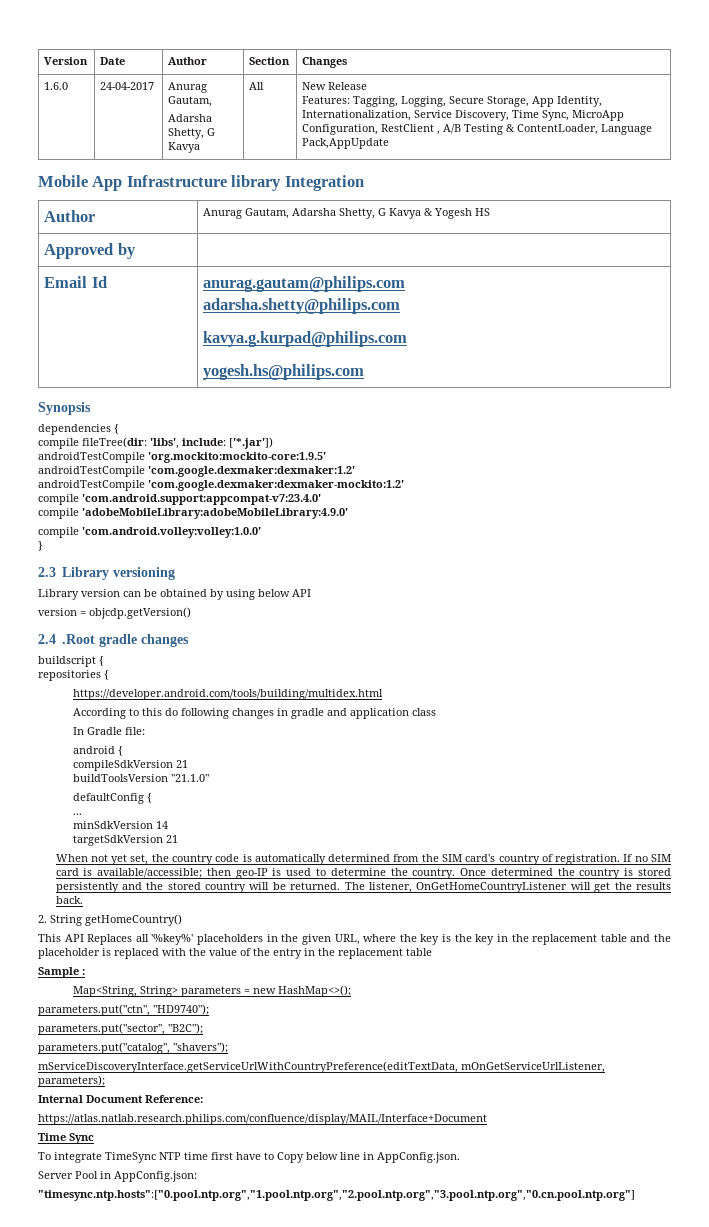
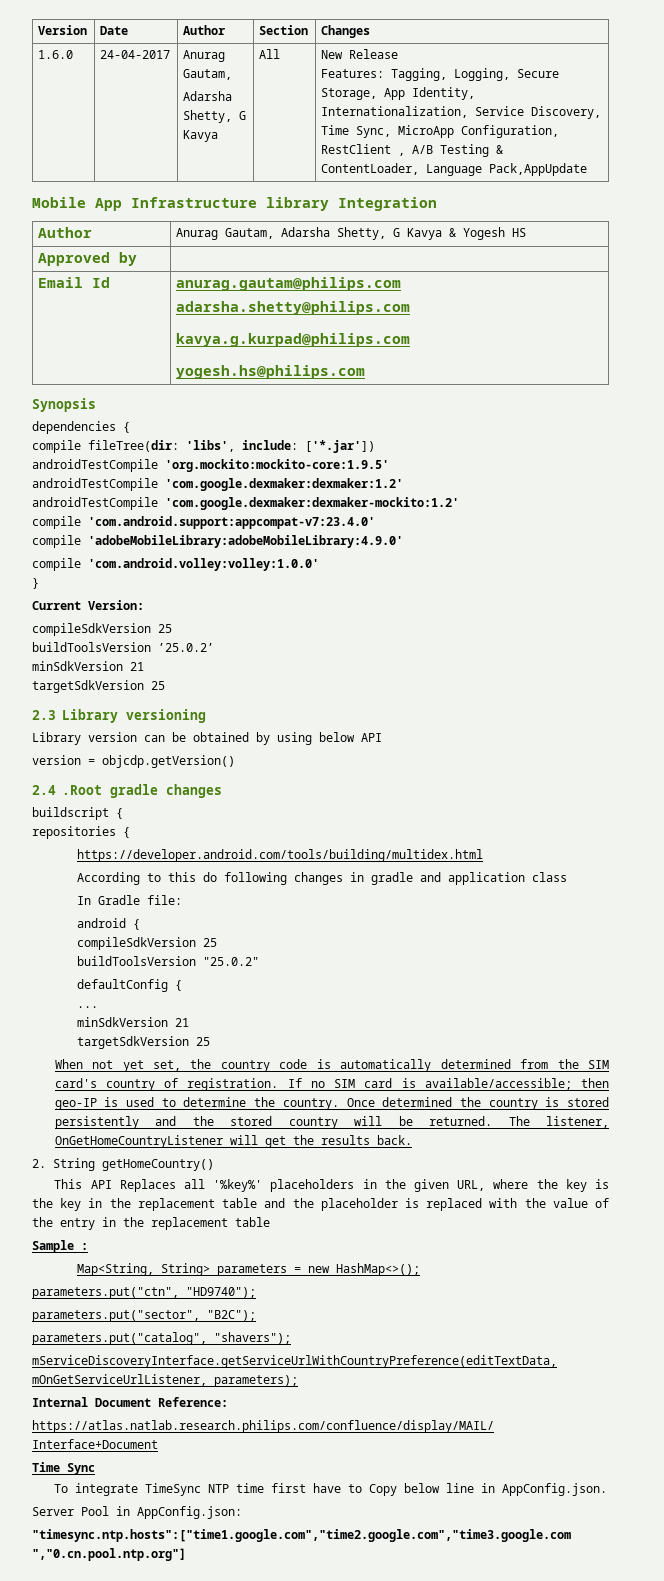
(43, 546) none -> [32,600,144,610] [32,623,172,636] [32,642,214,652] [32,661,144,671] [32,680,165,693] // Current Version: // compileSdkVersion 25 // buildToolsVersion ’25.0.2’ // minSdkVersion 21 // targetSdkVersion 25
[176,760,189,768] [73,774,210,782] 21 // buildToolsVersion "21.1.0" -> [203,938,218,947] [77,956,260,966] 25 // buildToolsVersion "25.0.2"
[156,821,169,829] [73,835,179,846] 14 // targetSdkVersion 21 -> [175,1018,190,1027] [77,1036,211,1049] 21 // targetSdkVersion 25
[38,1190,635,1201] "timesync.ntp.hosts":["0.pool.ntp.org","1.pool.ntp.org","2.pool.ntp.org","3.pool.ntp.org","0.cn.pool.ntp.org"] -> [32,1529,571,1542] [32,1548,186,1561] "timesync.ntp.hosts":["time1.google.com","time2.google.com","time3.google.com ","0.cn.pool.ntp.org"]

